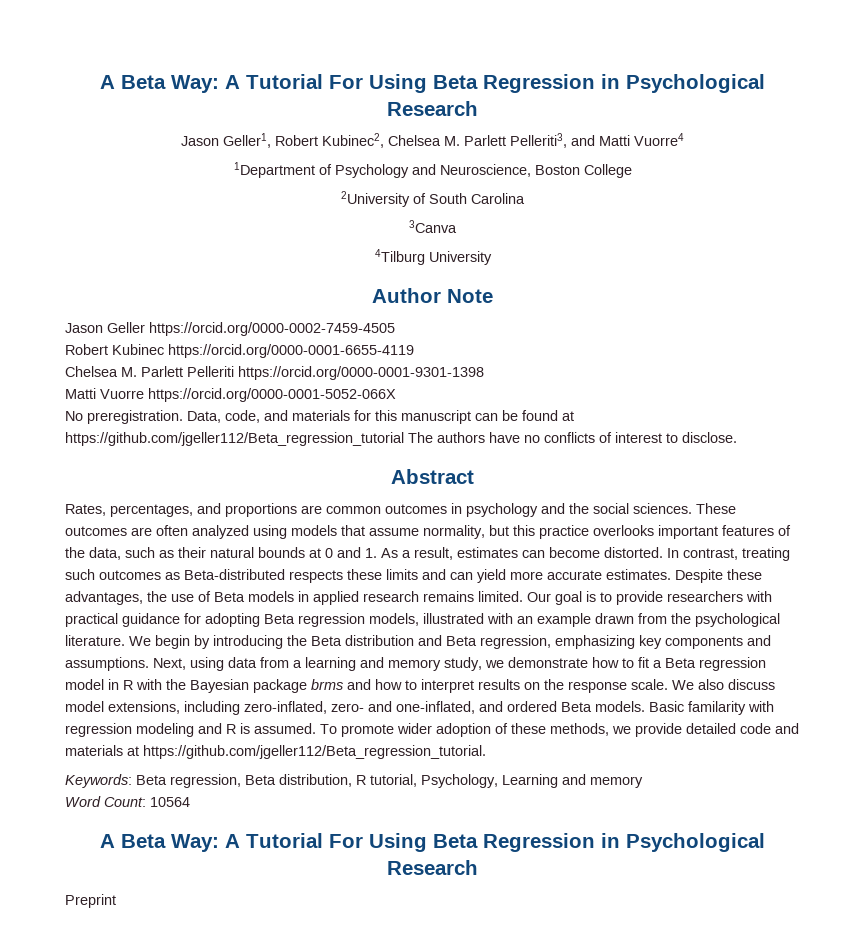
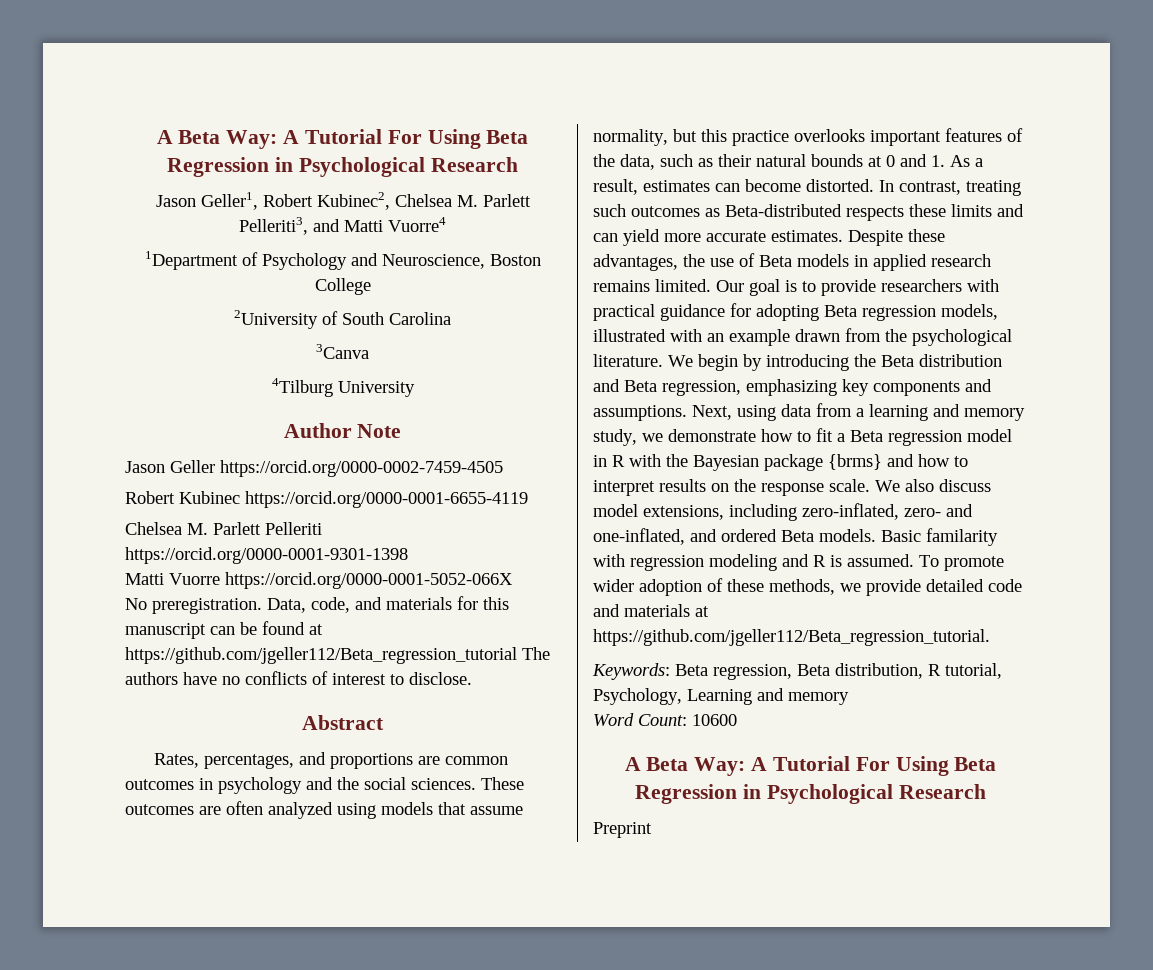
[311,679,343,690] brms -> [828,454,882,470] {brms}
[150,797,190,807] 10564 -> [692,714,737,726] 10600

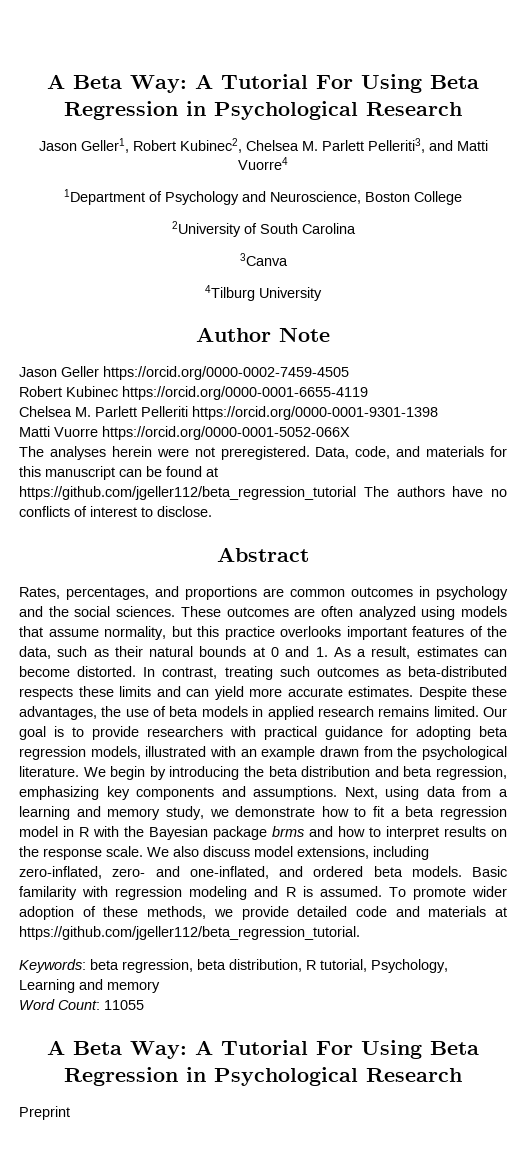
[125,598,262,614] No preregistration. -> [19,446,310,460] The analyses herein were not preregistered.
[125,647,517,664] https://github.com/jgeller112/Beta_regression_tutorial -> [19,486,356,500] https://github.com/jgeller112/beta_regression_tutorial
[725,204,842,217] Beta-distributed -> [408,666,507,677] beta-distributed
[759,255,792,267] Beta -> [169,706,199,717] beta
[824,305,857,317] Beta -> [479,726,508,737] beta
[881,355,914,367] Beta -> [268,766,298,777] beta
[624,380,657,392] Beta -> [403,766,433,777] beta
[850,430,883,442] Beta -> [405,806,435,817] beta
[828,454,882,470] {brms} -> [272,826,304,837] brms
[781,530,814,542] Beta -> [373,866,403,877] beta
[593,629,990,646] https://github.com/jgeller112/Beta_regression_tutorial. -> [19,926,360,940] https://github.com/jgeller112/beta_regression_tutorial.
[675,664,830,680] Beta regression, Beta -> [90,959,226,973] beta regression, beta
[692,714,737,726] 10600 -> [104,1000,144,1010] 11055

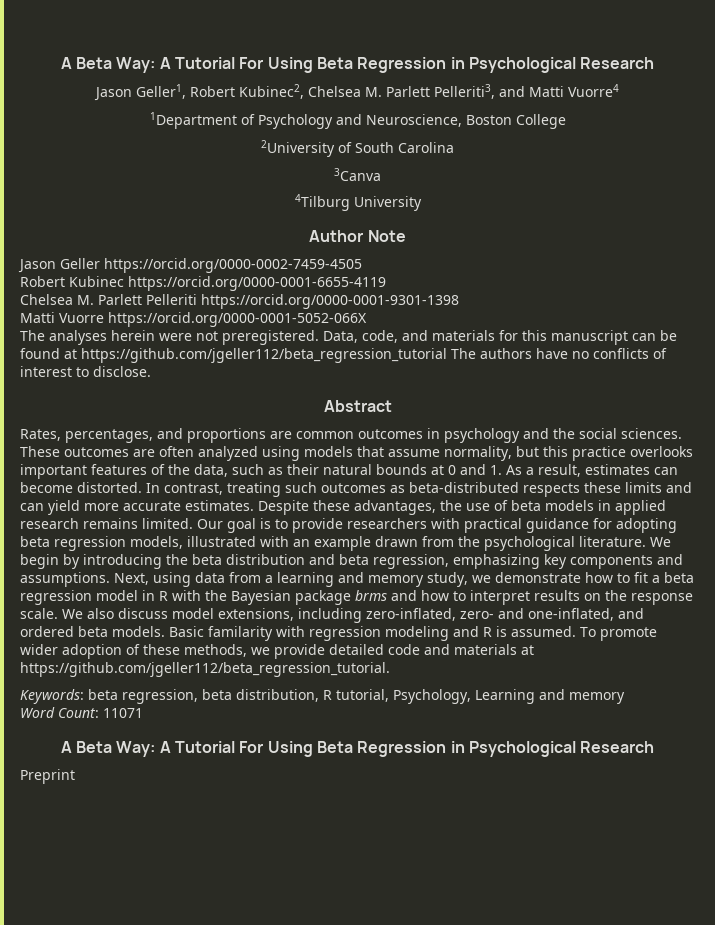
[104,1000,144,1010] 11055 -> [103,708,143,718] 11071

